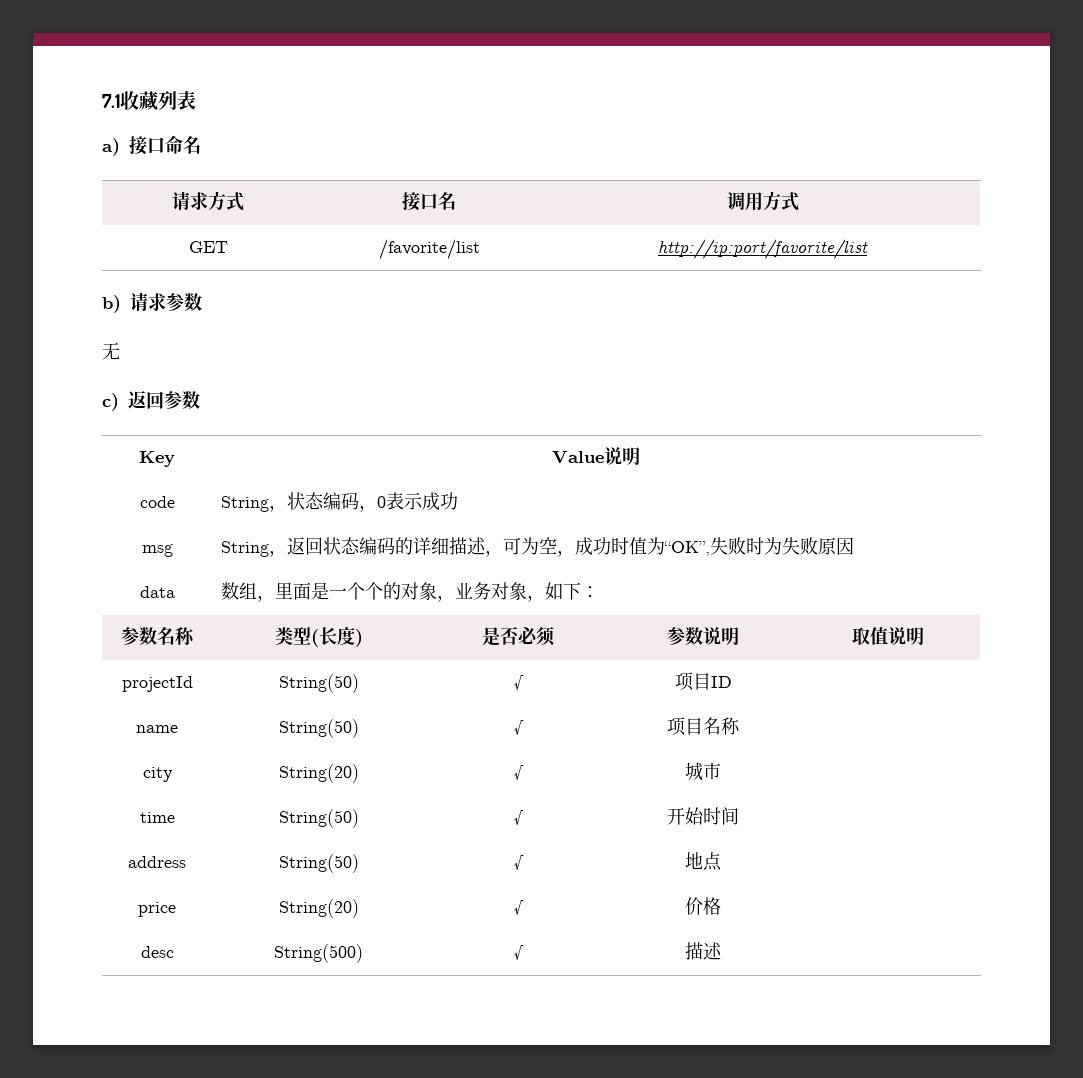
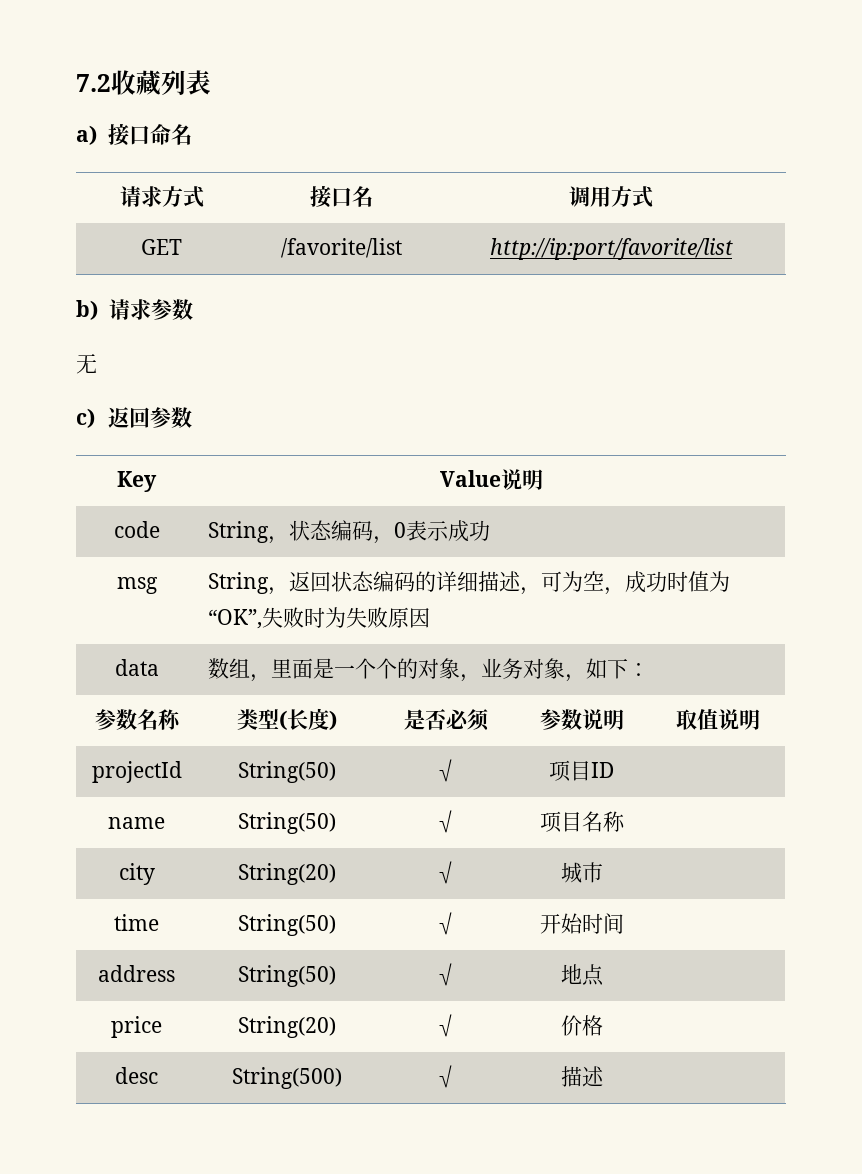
[102,94,120,108] 7.1 -> [76,74,111,92] 7.2

